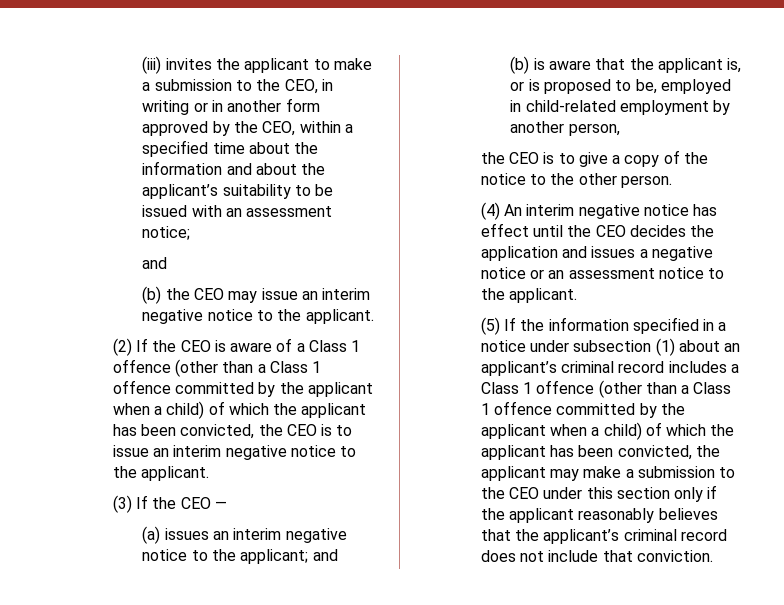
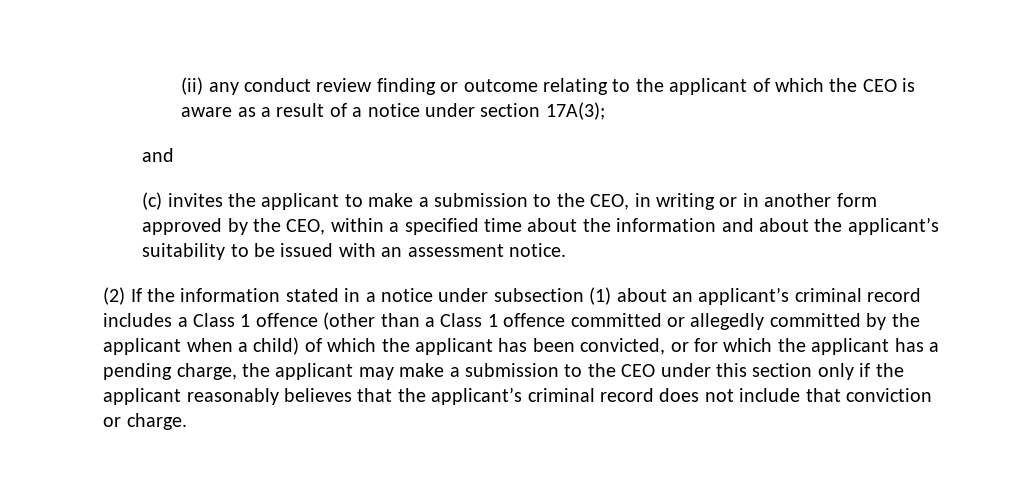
[142,56,162,74] (iii) -> [181,77,916,95] [181,102,605,120] [142,148,175,162] [142,192,163,210] (ii) any conduct review finding or outcome relating to the applicant of which the CEO is aware as a result of a notice under section 17A(3); // and // (c)
[142,226,191,240] [142,257,168,269] [142,286,371,304] [142,309,374,324] [112,338,361,356] [112,359,322,377] [112,380,373,397] [112,401,367,419] [112,424,353,439] [112,445,357,460] [112,466,209,481] [112,495,227,513] [142,526,347,544] [142,549,338,564] [510,56,742,74] [510,79,731,94] [510,100,731,115] [510,121,620,136] [480,150,709,167] [480,173,672,188] [480,202,718,220] [480,223,715,237] [480,246,713,261] [480,267,725,279] [480,288,577,303] [480,317,699,335] notice; // and // (b) the CEO may issue an interim negative notice to the applicant. // (2) If the CEO is aware of a Class 1 offence (other than a Class 1 offence committed by the applicant when a child) of which the applicant has been convicted, the CEO is to issue an interim negative notice to the applicant. // (3) If the CEO — // (a) issues an interim negative notice to the applicant; and // (b) is aware that the applicant is, or is proposed to be, employed in child-related employment by another person, // the CEO is to give a copy of the notice to the other person. // (4) An interim negative notice has effect until the CEO decides the application and issues a negative notice or an assessment notice to the applicant. // (5) If the information specified -> [509,243,567,257] [103,287,339,305] notice. // (2) If the information stated
(636, 409) none -> [666,313,861,330] or allegedly committed
(692, 452) none -> [670,338,939,355] [103,363,237,380] or for which the applicant has a pending charge,
[636,550,713,562] conviction. -> [845,388,932,402] [103,413,187,430] conviction or charge.

